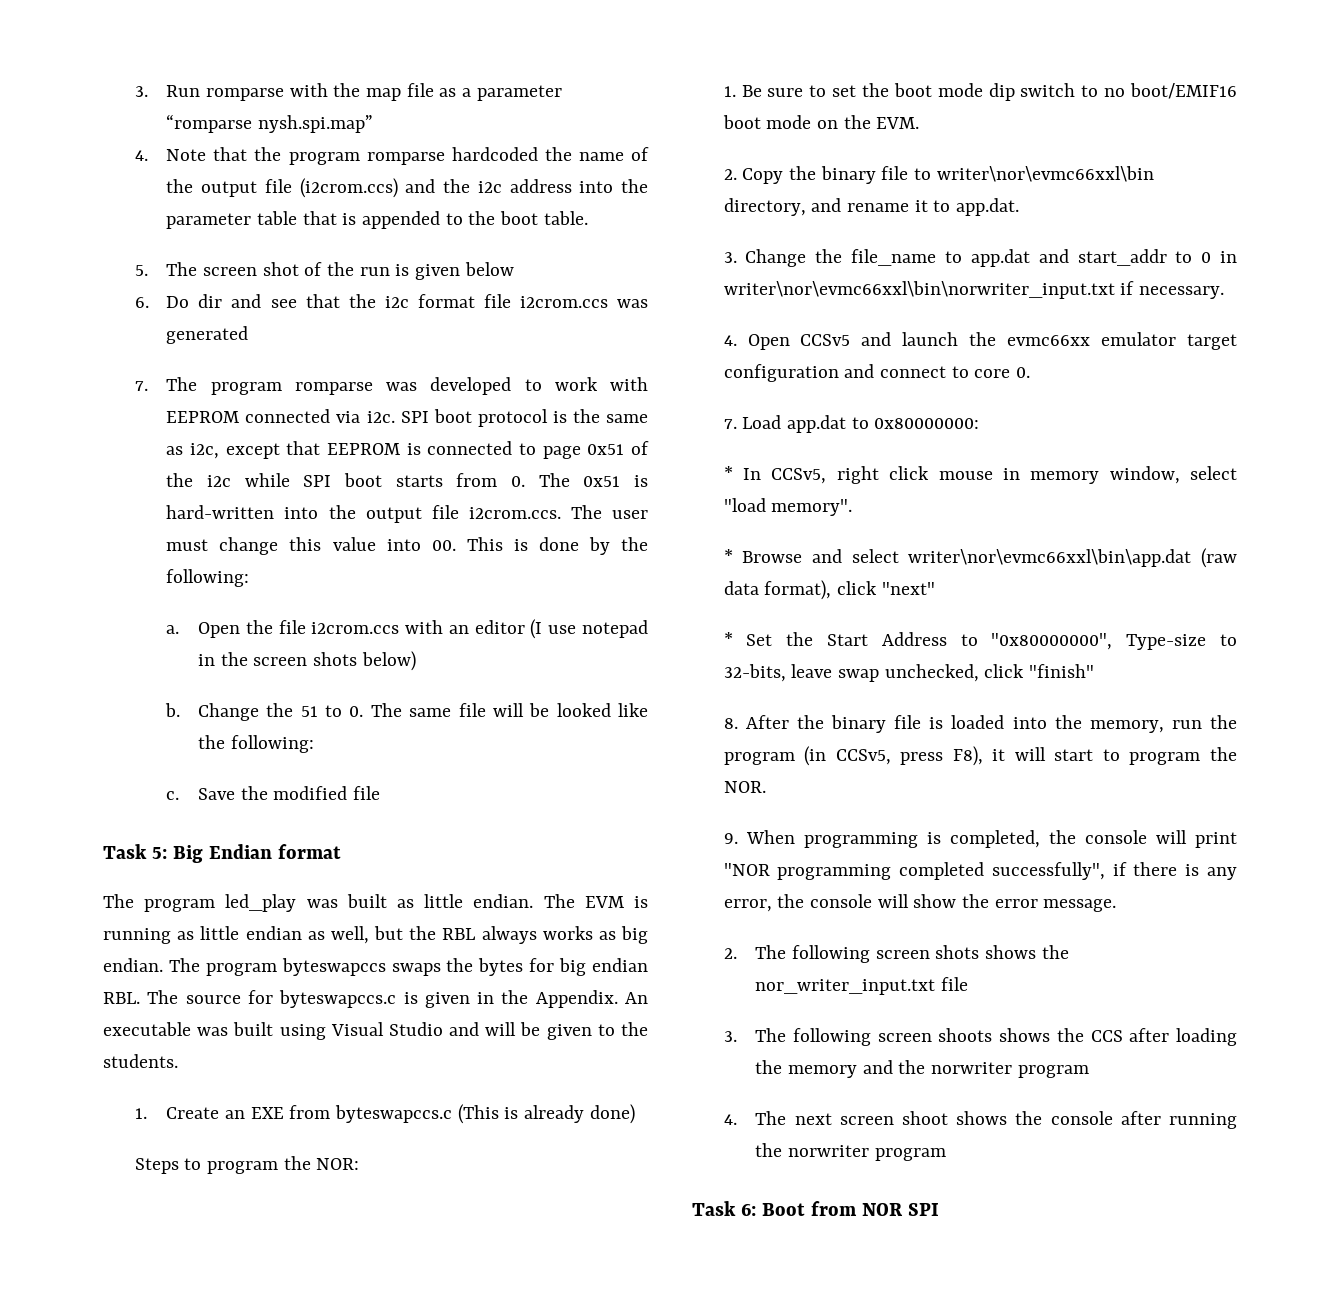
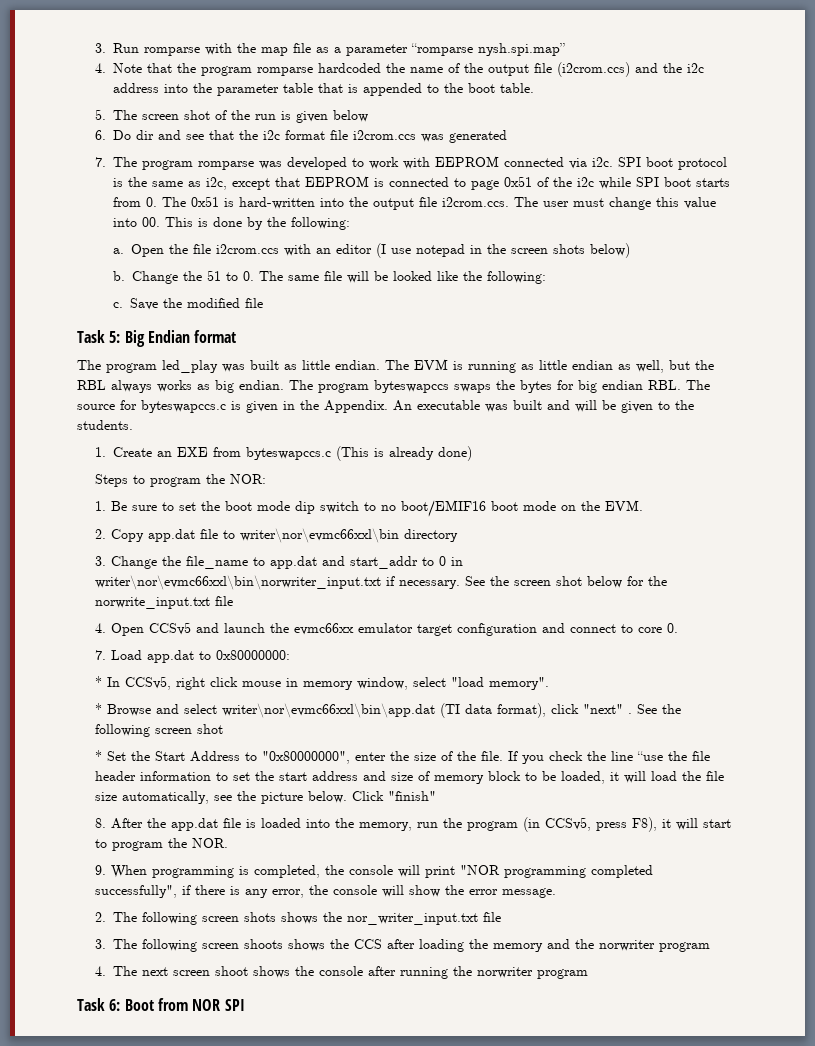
[279,1022,443,1040] using Visual Studio -> (542, 405) none
[788,166,876,184] the binary -> [147,529,195,542] app.dat
[723,198,1020,216] directory, and rename it to app.dat. -> [403,529,458,542] directory
(1224, 292) none -> [464,576,667,588] [94,596,233,609] See the screen shot below for the norwrite_input.txt file
[1201,548,1237,568] (raw -> [439,703,460,718] (TI
(935, 588) none -> [627,704,681,714] [94,724,223,737] . See the following screen shot
[1126,634,1237,650] [723,664,1025,682] Type-size to 32-bits, leave swap unchecked, click -> [354,751,710,764] [94,771,724,784] [94,791,384,804] enter the size of the file. If you check the line “use the file header information to set the start address and size of memory block to be loaded, it will load the file size automatically, see the picture below. Click
[831,715,887,733] binary -> [170,818,218,831] app.dat

